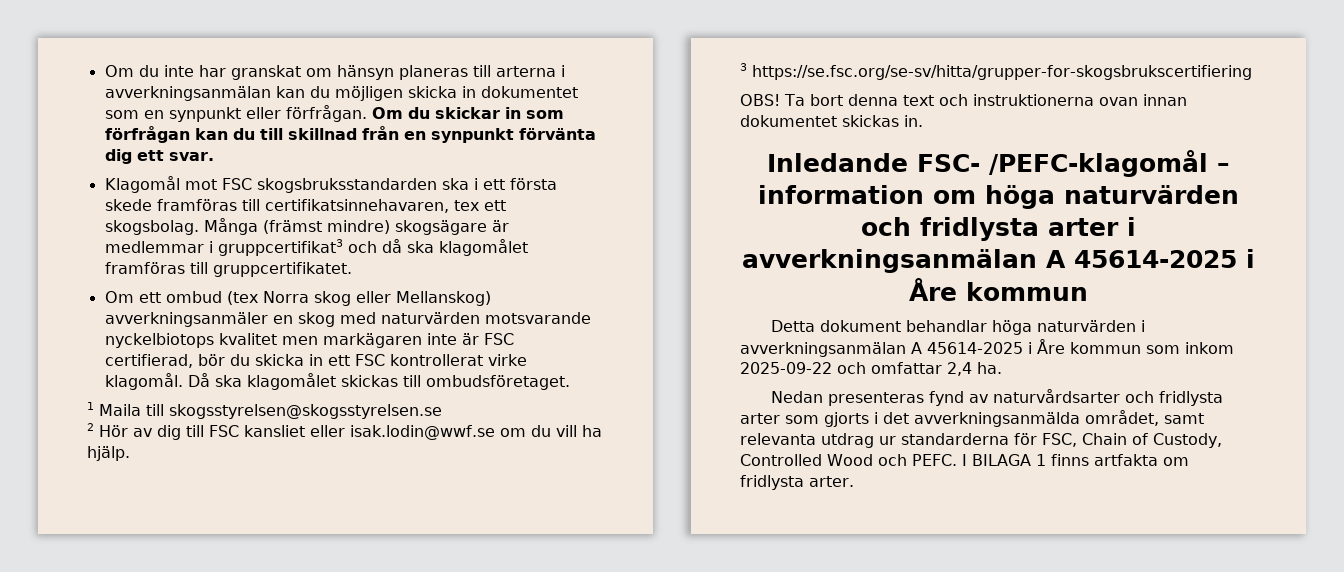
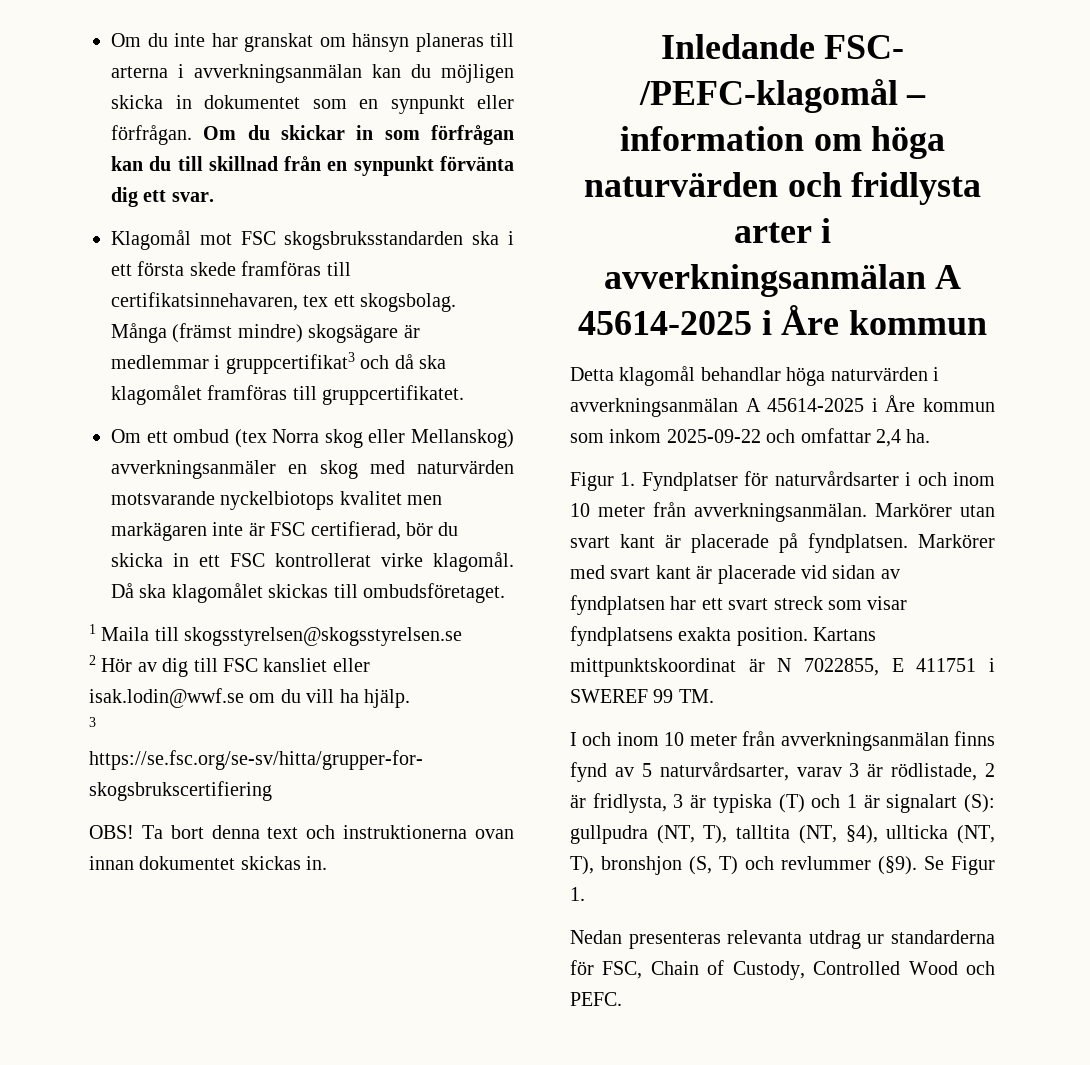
[820,320,902,332] dokument -> [619,366,696,386] klagomål
[771,389,1224,406] [740,410,1204,427] Nedan presenteras fynd av naturvårdsarter och fridlysta arter som gjorts i det avverkningsanmälda området, samt -> [570,471,995,491] [570,502,995,522] [570,533,995,553] [570,565,900,584] [570,595,908,615] [570,626,877,646] [570,658,995,677] [570,689,714,703] [570,731,995,751] [570,762,995,782] [570,793,995,813] [570,825,995,844] [570,856,995,875] [570,887,585,901] [570,930,721,949] Figur 1. Fyndplatser för naturvårdsarter i och inom 10 meter från avverkningsanmälan. Markörer utan svart kant är placerade på fyndplatsen. Markörer med svart kant är placerade vid sidan av fyndplatsen har ett svart streck som visar fyndplatsens exakta position. Kartans mittpunktskoordinat är N 7022855, E 411751 i SWEREF 99 TM. // I och inom 10 meter från avverkningsanmälan finns fynd av 5 naturvårdsarter, varav 3 är rödlistade, 2 är fridlysta, 3 är typiska (T) och 1 är signalart (S): gullpudra (NT, T), talltita (NT, §4), ullticka (NT, T), bronshjon (S, T) och revlummer (§9). Se Figur 1. // Nedan presenteras
[961,454,1189,466] [740,475,854,490] I BILAGA 1 finns artfakta om fridlysta arter. -> (622, 999) none

